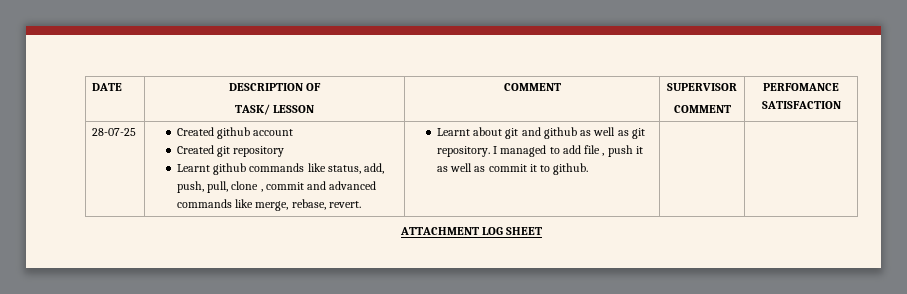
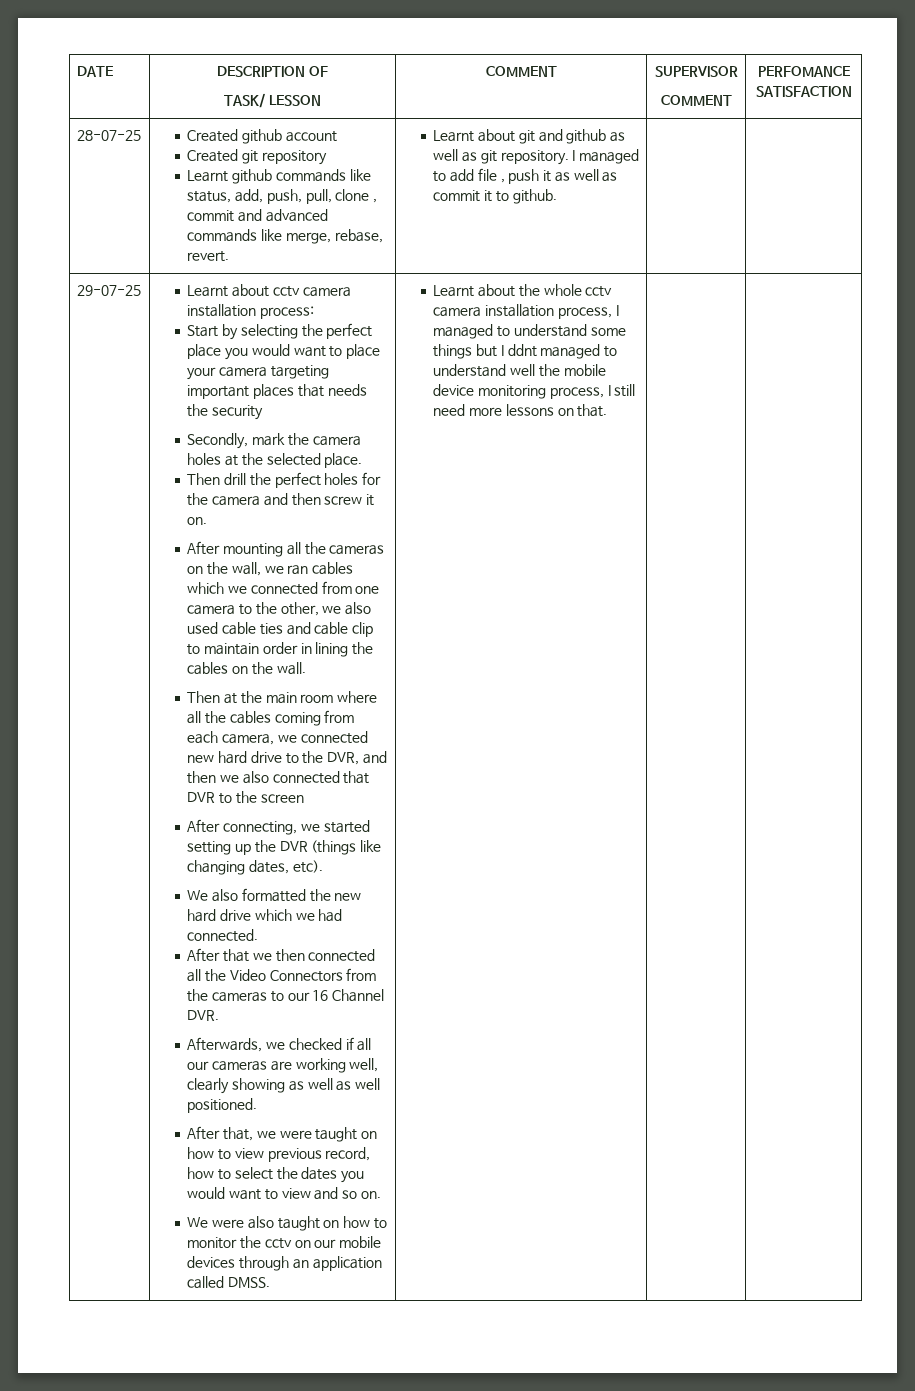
[399,227,543,235] // ATTACHMENT LOG SHEET -> [76,285,141,296] [187,284,351,297] [187,304,314,319] [187,323,373,340] [187,344,381,360] [187,365,329,380] [187,384,367,399] [187,404,263,420] [187,433,361,449] [187,453,363,468] [187,472,382,488] [187,493,375,506] [187,517,208,525] [187,541,385,557] [187,562,354,576] [187,581,380,595] [187,602,372,616] [187,622,374,637] [187,642,374,657] [187,662,306,675] [187,691,378,704] [187,710,355,726] [187,731,368,745] [187,751,387,765] [187,771,370,784] [187,791,304,804] [187,819,370,835] [187,840,382,855] [187,860,323,875] [187,888,362,902] [187,909,343,922] [187,929,259,942] [187,948,376,962] [187,968,377,982] [187,989,385,1002] [187,1010,220,1021] [187,1037,372,1052] [187,1058,379,1073] [187,1078,381,1094] [187,1098,258,1113] [187,1126,378,1142] [187,1147,371,1162] [187,1167,365,1183] [187,1187,381,1200] [187,1216,387,1231] [187,1236,382,1249] [187,1256,382,1271] [187,1276,270,1289] [433,284,613,297] [433,304,619,319] [433,324,626,339] [433,344,618,359] [433,364,606,377] [433,384,636,399] [433,404,608,417] // 29-07-25 | Learnt about cctv camera installation process: // Start by selecting the perfect place you would want to place your camera targeting important places that needs the security // Secondly, mark the camera holes at the selected place. // Then drill the perfect holes for the camera and then screw it on. // After mounting all the cameras on the wall, we ran cables which we connected from one camera to the other, we also used cable ties and cable clip to maintain order in lining the cables on the wall. // Then at the main room where all the cables coming from each camera, we connected new hard drive to the DVR, and then we also connected that DVR to the screen // After connecting, we started setting up the DVR (things like changing dates, etc). // We also formatted the new hard drive which we had connected. // After that we then connected all the Video Connectors from the cameras to our 16 Channel DVR. // Afterwards, we checked if all our cameras are working well, clearly showing as well as well positioned. // After that, we were taught on how to view previous record, how to select the dates you would want to view and so on. // We were also taught on how to monitor the cctv on our mobile devices through an application called DMSS. | Learnt about the whole cctv camera installation process, I managed to understand some things but I ddnt managed to understand well the mobile device monitoring process, I still need more lessons on that. | |

